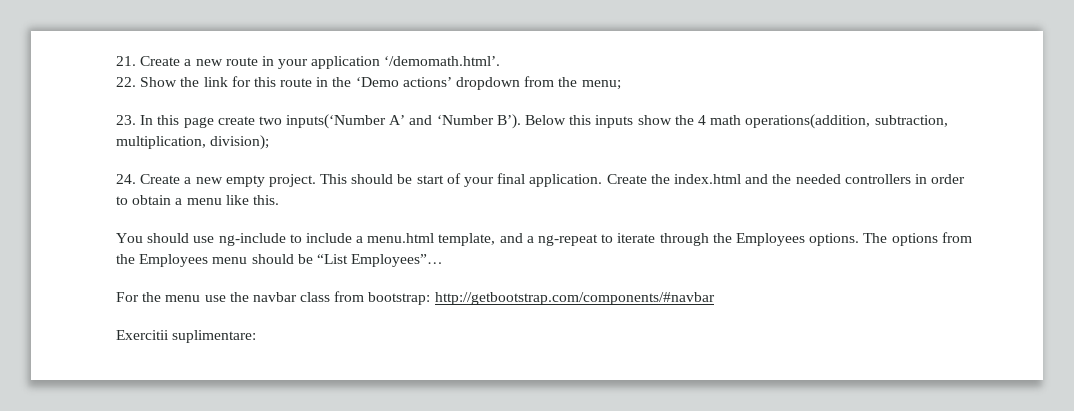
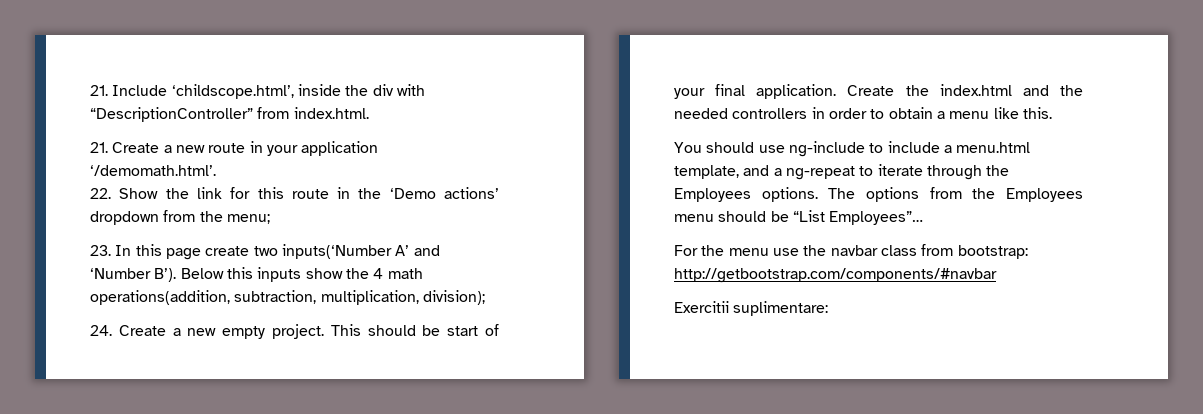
[116,56,136,66] 21. -> [90,84,425,99] [90,107,369,122] [90,142,108,153] 21. Include ‘childscope.html’, inside the div with “DescriptionController” from index.html. // 21.

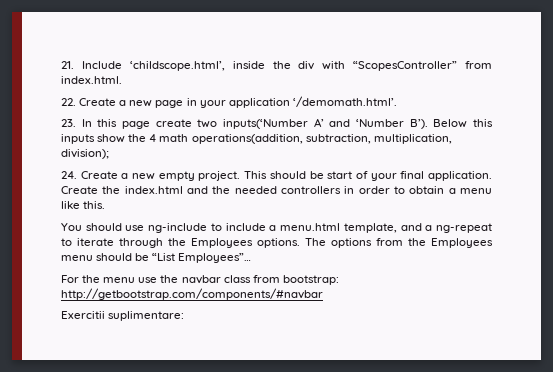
[90,107,253,122] “DescriptionController” -> [353,61,458,71] “ScopesController”
[90,142,246,153] 21. Create a new route -> [61,98,184,108] 22. Create a new page
[90,187,500,199] [90,210,270,225] // 22. Show the link for this route in the ‘Demo actions’ dropdown from the menu; -> (397, 101) none

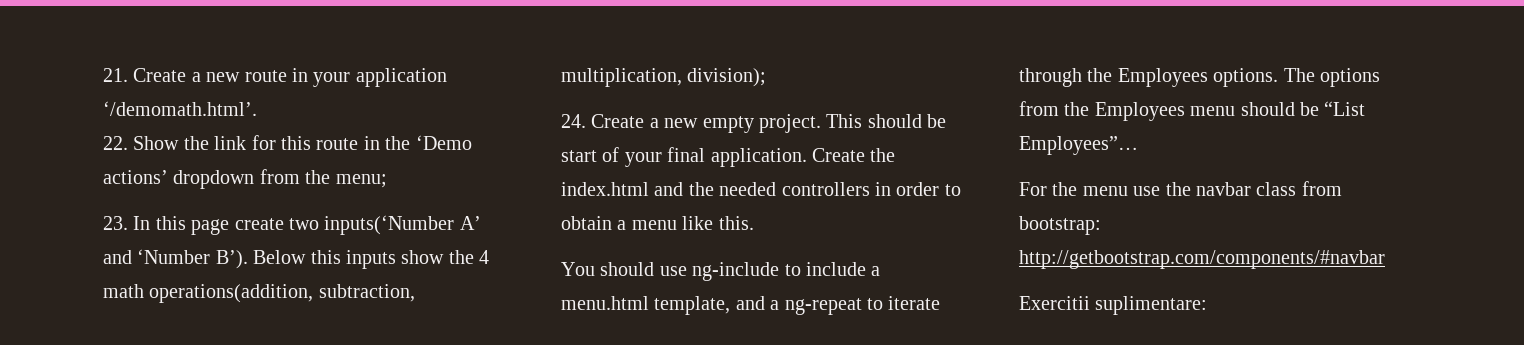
[81,61,492,71] [61,76,122,84] [61,98,184,108] Include ‘childscope.html’, inside the div with “ScopesController” from index.html. // 22. Create a new page -> [133,68,287,82] Create a new route
(397, 101) none -> [103,135,472,150] [103,169,387,189] // 22. Show the link for this route in the ‘Demo actions’ dropdown from the menu;

